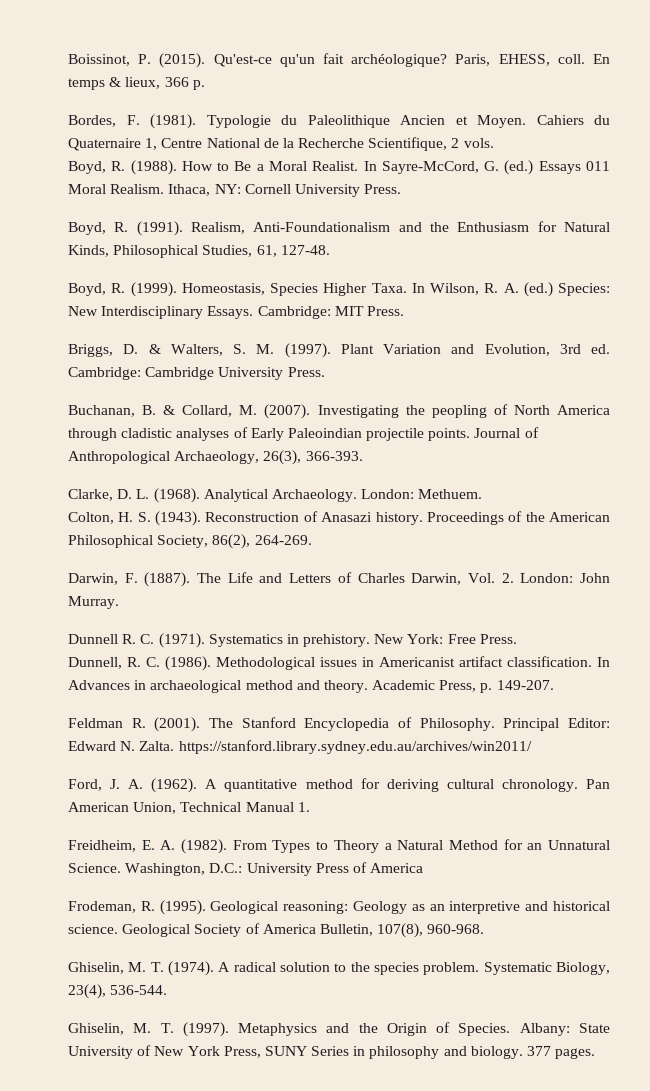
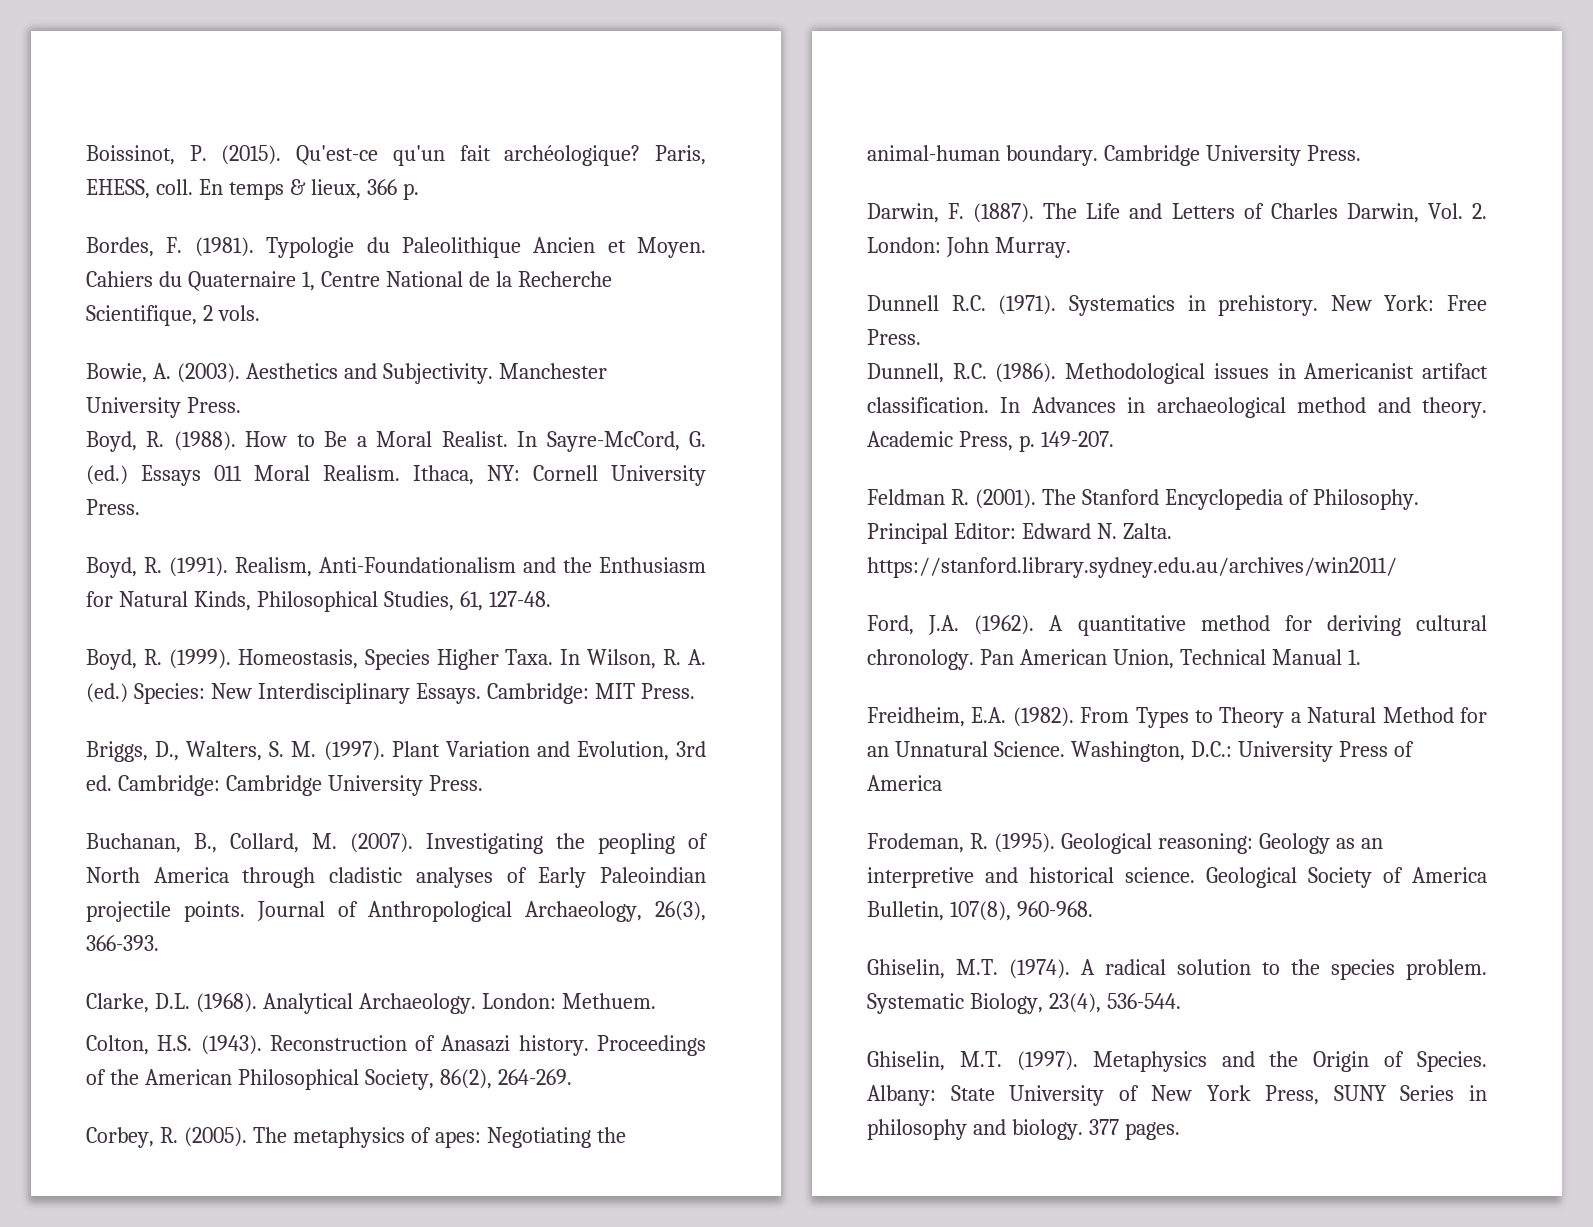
(494, 143) none -> [86,363,607,384] [86,397,241,418] // Bowie, A. (2003). Aesthetics and Subjectivity. Manchester University Press.
[123,344,161,354] D. & -> [155,741,180,761] D.,
[142,405,176,415] B. & -> [194,833,217,853] B.,
[117,489,150,499] D. L. -> [154,993,190,1009] D.L.
[118,512,151,522] H. S. -> [157,1035,193,1051] H.S.
(312, 540) none -> [86,1127,626,1148] [867,145,1361,166] // Corbey, R. (2005). The metaphysics of apes: Negotiating the animal-human boundary. Cambridge University Press.
[122,634,155,644] R. C. -> [951,295,986,311] R.C.
[127,657,160,667] R. C. -> [952,363,987,379] R.C.
[110,779,144,789] J. A. -> [928,615,960,635] J.A.
[141,840,176,850] E. A. -> [971,707,1007,723] E.A.
[128,962,164,972] M. T. -> [956,959,998,975] M.T.
[133,1023,174,1033] M. T. -> [959,1051,1002,1067] M.T.

